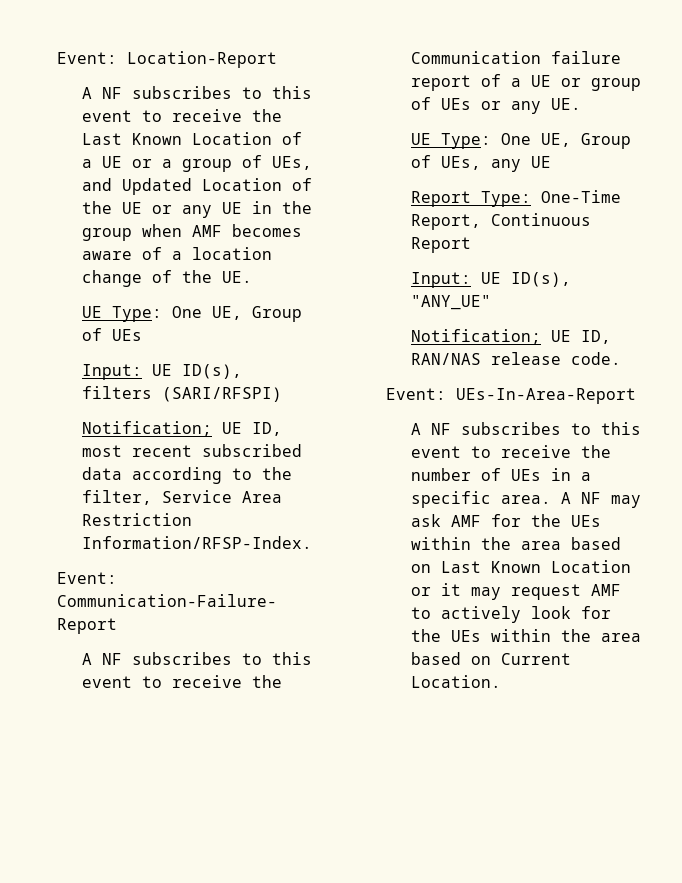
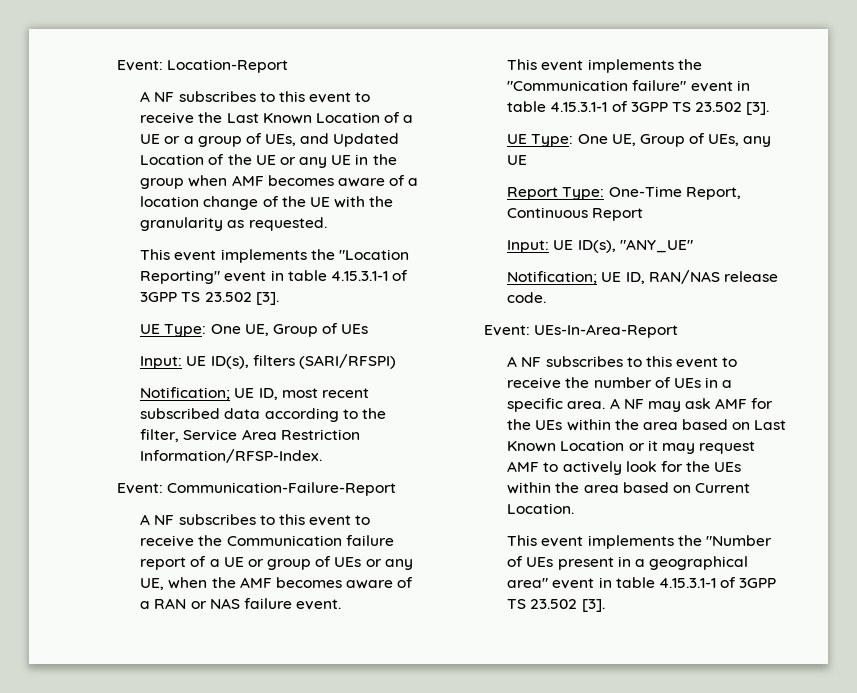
[221,271,252,283] UE. -> [309,196,394,208] [140,217,327,231] [140,249,409,263] [140,270,409,284] [140,292,279,305] UE with the granularity as requested. // This event implements the "Location Reporting" event in table 4.15.3.1-1 of 3GPP TS 23.502 [3].
[550,98,581,110] UE. -> [140,577,414,590] [140,598,342,610] [507,59,702,73] [507,80,750,92] [507,101,770,115] UE, when the AMF becomes aware of a RAN or NAS failure event. // This event implements the "Communication failure" event in table 4.15.3.1-1 of 3GPP TS 23.502 [3].
(501, 681) none -> [507,535,772,549] [507,556,749,570] [507,577,777,589] [507,599,605,612] // This event implements the "Number of UEs present in a geographical area" event in table 4.15.3.1-1 of 3GPP TS 23.502 [3].

